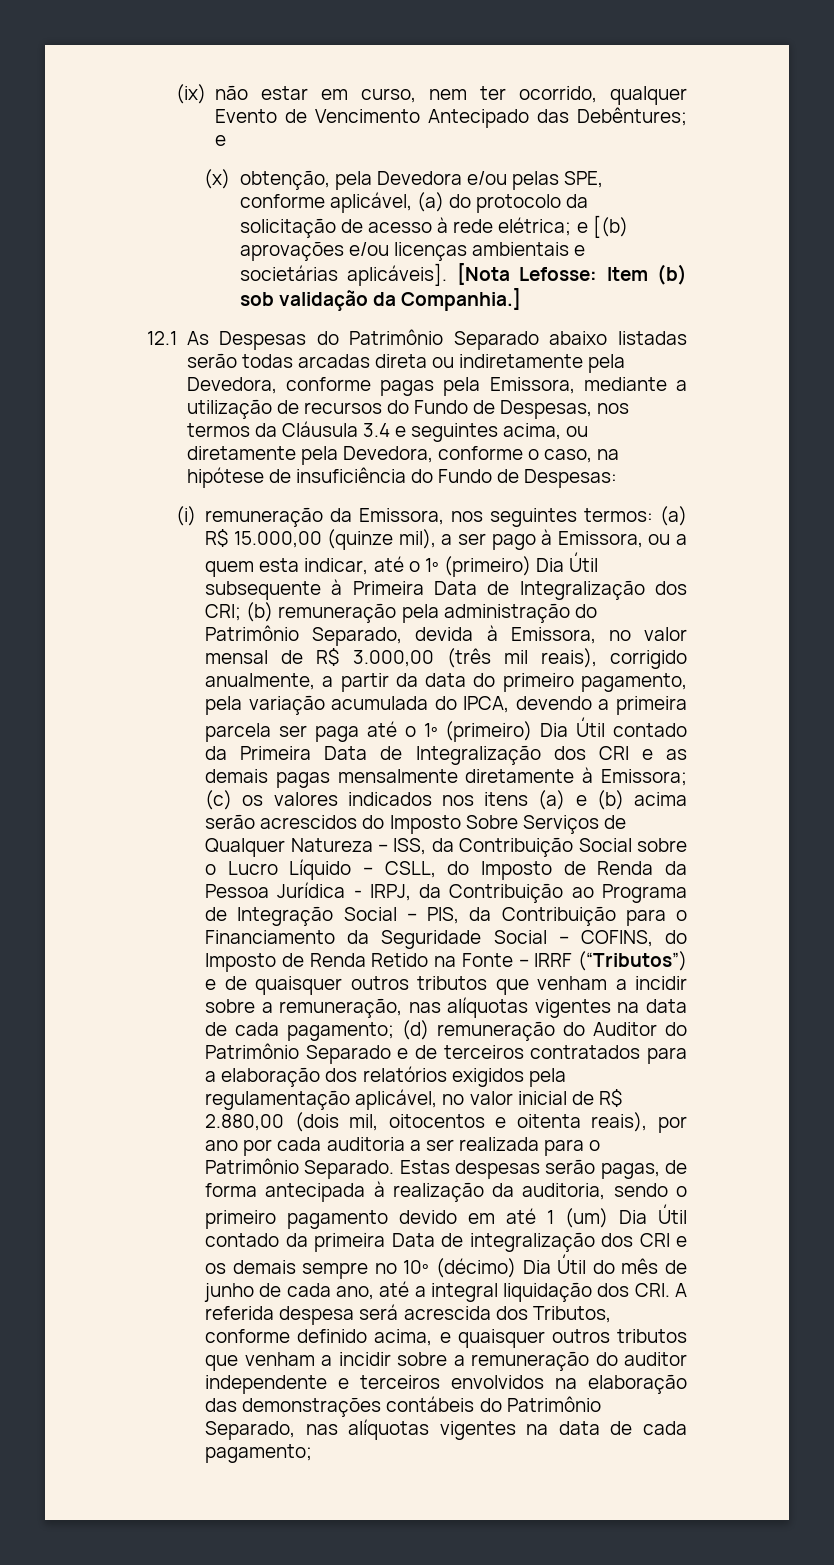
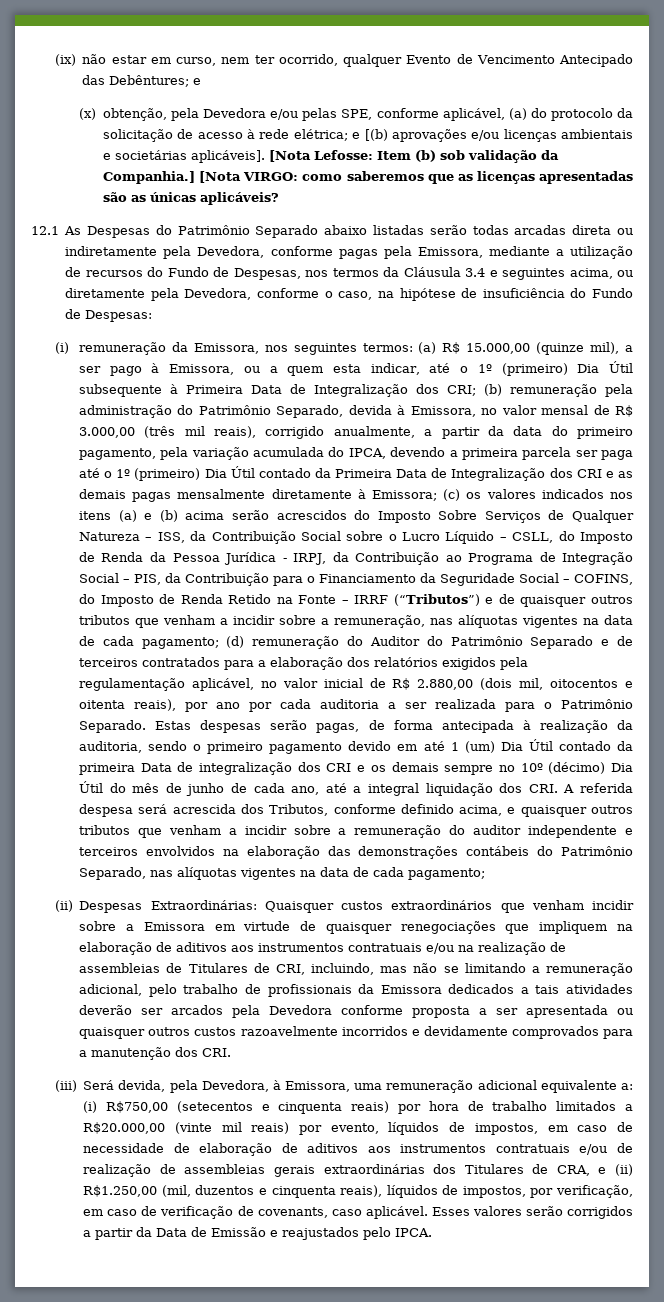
(522, 299) none -> [199,171,634,184] [102,192,279,205] [Nota VIRGO: como saberemos que as licenças apresentadas são as únicas aplicáveis?
(313, 1453) none -> [54,900,634,913] [79,921,633,934] [79,942,567,955] [79,963,633,976] [79,984,633,997] [79,1005,633,1018] [79,1026,633,1039] [79,1047,232,1060] [54,1080,633,1093] [83,1101,633,1114] [83,1122,634,1135] [83,1143,633,1156] [83,1164,633,1177] [83,1185,633,1198] [83,1206,634,1219] [83,1227,433,1240] // (ii) Despesas Extraordinárias: Quaisquer custos extraordinários que venham incidir sobre a Emissora em virtude de quaisquer renegociações que impliquem na elaboração de aditivos aos instrumentos contratuais e/ou na realização de assembleias de Titulares de CRI, incluindo, mas não se limitando a remuneração adicional, pelo trabalho de profissionais da Emissora dedicados a tais atividades deverão ser arcados pela Devedora conforme proposta a ser apresentada ou quaisquer outros custos razoavelmente incorridos e devidamente comprovados para a manutenção dos CRI. // (iii) Será devida, pela Devedora, à Emissora, uma remuneração adicional equivalente a: (i) R$750,00 (setecentos e cinquenta reais) por hora de trabalho limitados a R$20.000,00 (vinte mil reais) por evento, líquidos de impostos, em caso de necessidade de elaboração de aditivos aos instrumentos contratuais e/ou de realização de assembleias gerais extraordinárias dos Titulares de CRA, e (ii) R$1.250,00 (mil, duzentos e cinquenta reais), líquidos de impostos, por verificação, em caso de verificação de covenants, caso aplicável. Esses valores serão corrigidos a partir da Data de Emissão e reajustados pelo IPCA.

